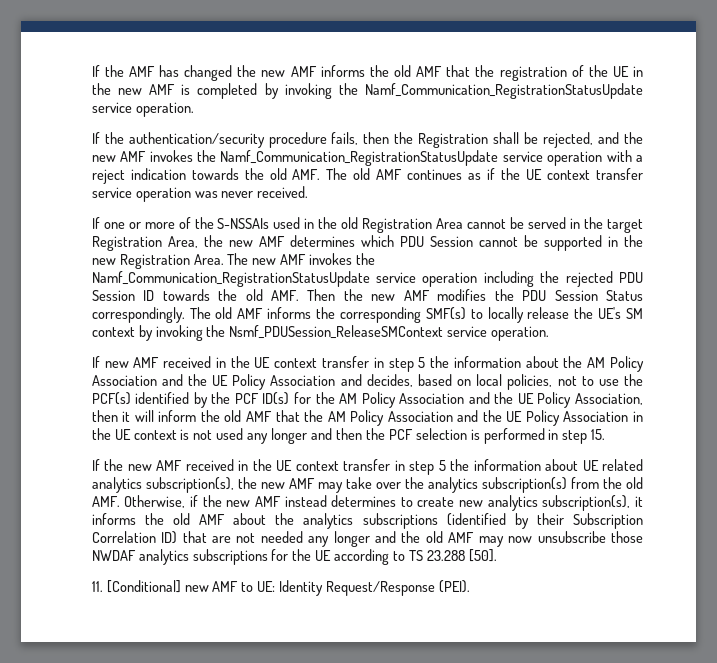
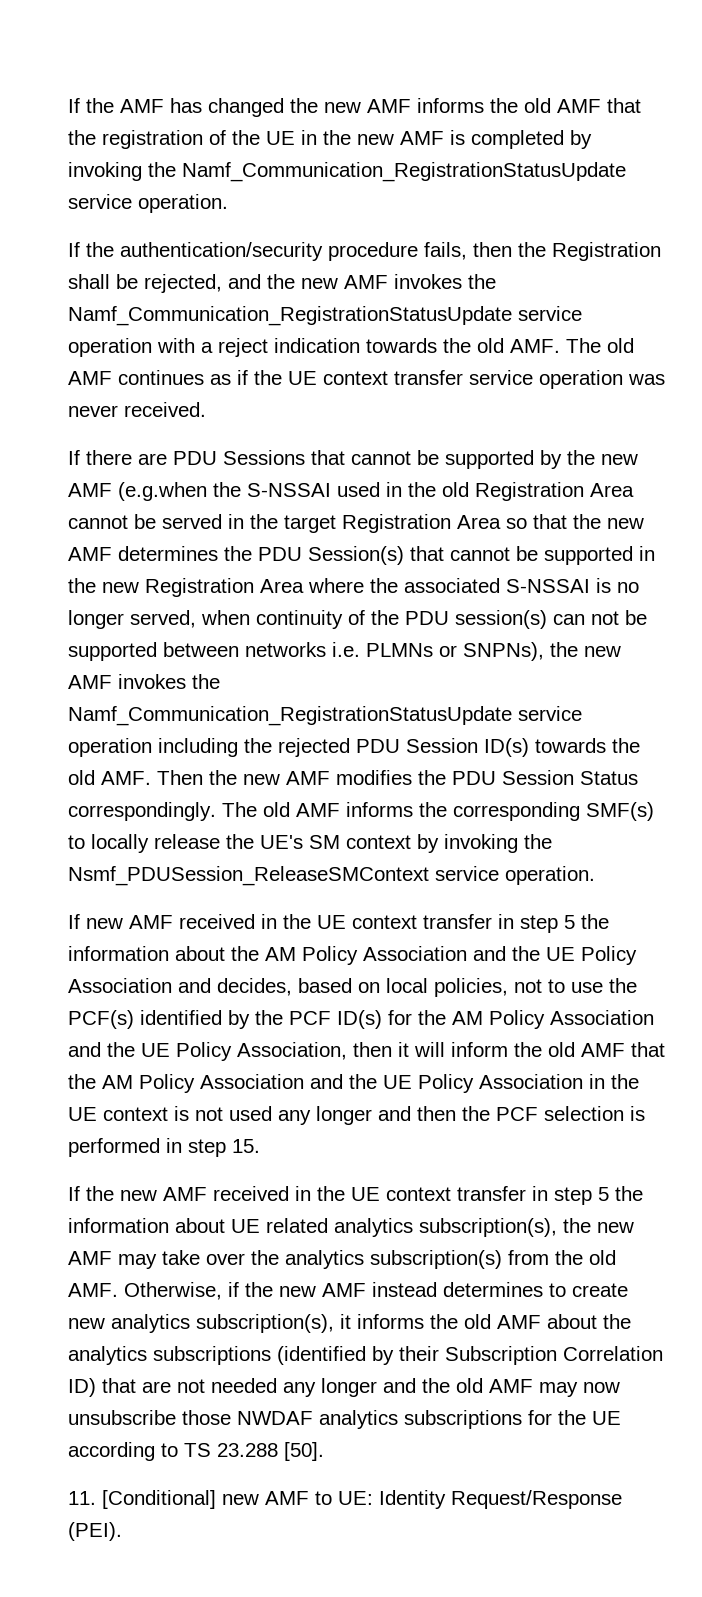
[103,217,270,229] one or more of the S-NSSAIs -> [85,450,638,469] [67,482,331,501] there are PDU Sessions that cannot be supported by the new AMF (e.g.when the S-NSSAI
[167,236,198,248] Area, -> [456,514,567,529] Area so that
[360,235,473,247] which PDU Session -> [223,546,444,565] the PDU Session(s) that
[193,253,249,265] Area. The -> [259,578,639,593] [67,610,647,629] [67,642,578,661] Area where the associated S-NSSAI is no longer served, when continuity of the PDU session(s) can not be supported between networks i.e. PLMNs or SNPNs), the
[143,290,155,301] ID -> [483,738,529,757] ID(s)

